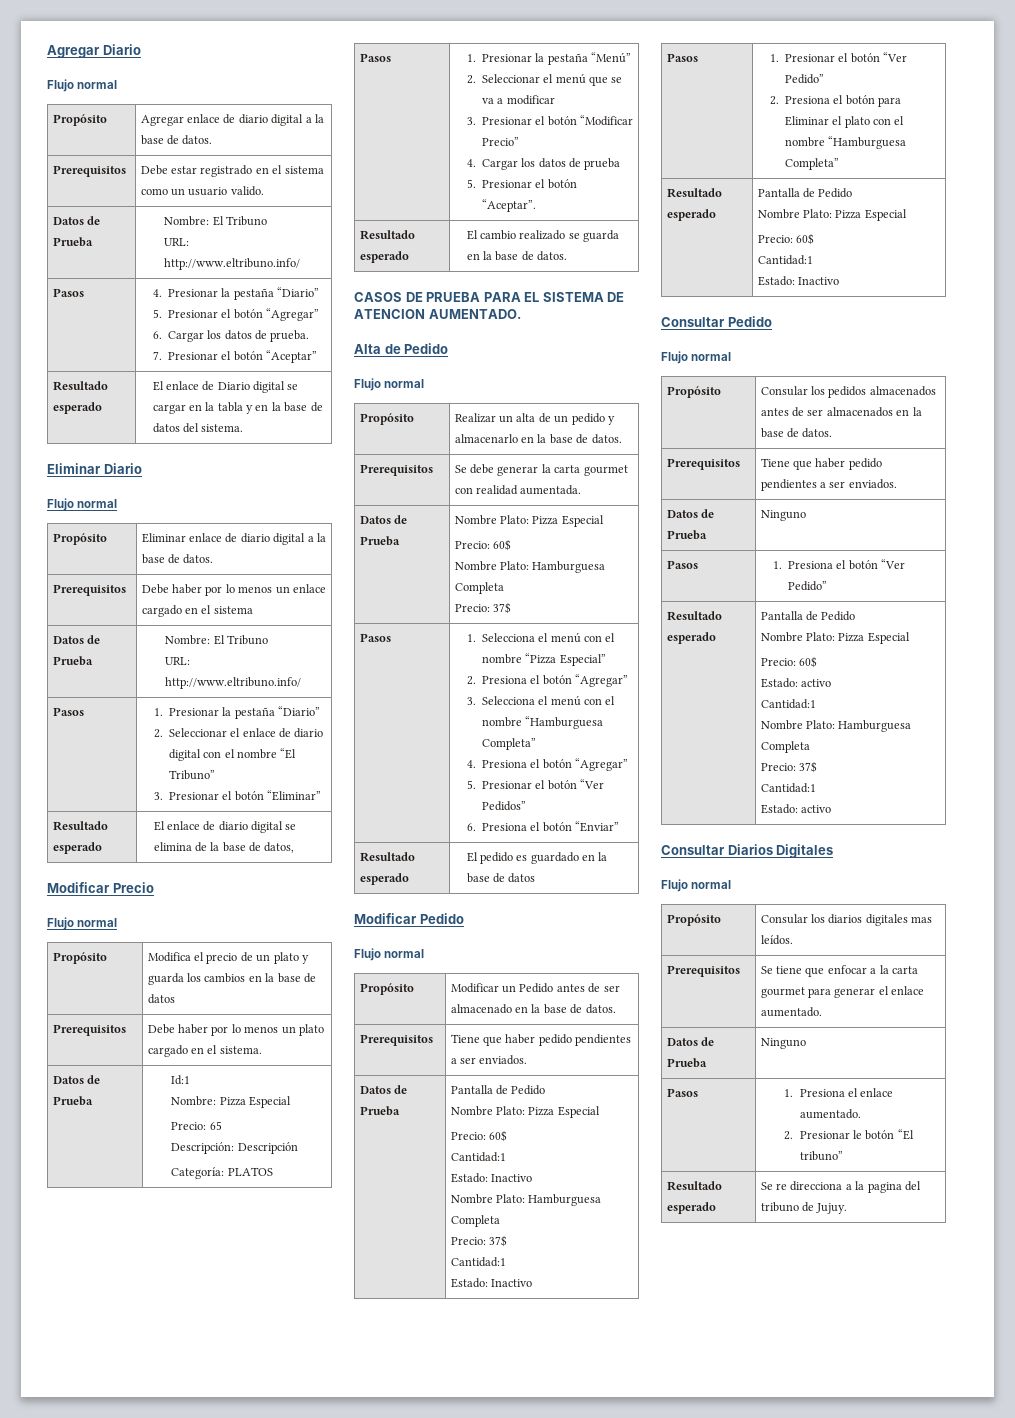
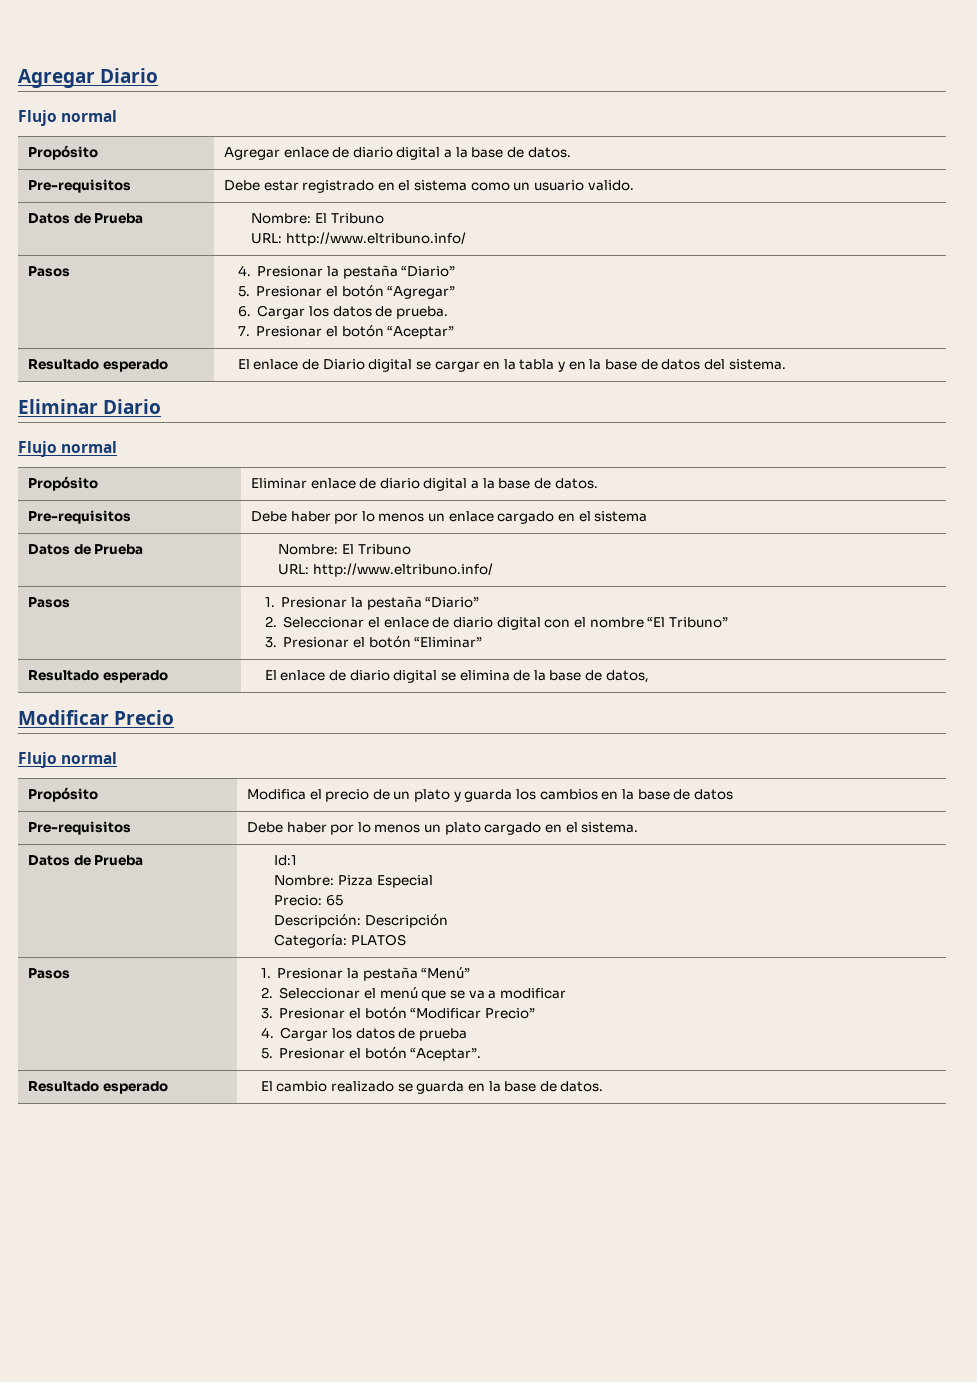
[52,165,126,177] Prerequisitos -> [27,179,131,193] Pre-requisitos
[52,584,126,596] Prerequisitos -> [27,510,131,524] Pre-requisitos
[52,1024,126,1036] Prerequisitos -> [27,821,131,835] Pre-requisitos
[354,292,625,302] [354,309,521,319] [354,343,449,354] [354,378,425,391] [359,413,414,425] [454,413,615,425] [454,434,622,444] [359,464,433,476] [454,464,628,476] [454,485,582,495] [359,515,408,524] [359,536,400,546] [454,515,604,527] [454,539,512,551] [454,561,606,573] [454,582,504,594] [454,602,512,614] [359,633,391,642] [466,632,616,643] [481,653,606,666] [466,674,628,687] [466,695,616,706] [481,716,604,729] [481,738,536,750] [466,758,628,771] [466,779,604,790] [481,801,526,811] [466,821,619,832] [359,852,415,862] [359,873,409,885] [466,852,608,864] [466,873,536,883] [354,913,464,924] [354,948,425,961] [359,983,414,995] [450,983,620,993] [450,1004,616,1014] [359,1034,433,1046] [450,1034,632,1046] [450,1055,528,1065] [359,1085,408,1094] [359,1106,400,1116] [450,1085,546,1095] [450,1106,600,1118] [450,1130,508,1142] [450,1152,506,1162] [450,1173,533,1183] [450,1194,602,1206] [450,1215,500,1227] [450,1235,508,1247] [450,1257,506,1267] [450,1278,533,1288] [666,53,698,62] [769,52,907,63] [784,74,824,84] [769,95,901,107] [784,116,905,128] [784,136,907,149] [784,158,839,170] [666,188,722,198] [666,209,716,221] [757,188,853,198] [757,209,907,221] [757,233,815,245] [757,255,813,265] [757,276,840,286] [661,316,772,327] [661,351,732,364] [666,386,721,398] [760,386,936,398] [760,407,922,417] [760,428,833,438] [666,458,740,470] [760,458,882,470] [760,479,897,491] [666,509,715,518] [666,530,707,540] [760,510,806,521] [666,560,698,569] [772,559,905,570] [787,581,827,591] [666,611,722,621] [666,632,716,644] [760,611,856,621] [760,632,910,644] [760,656,818,668] [760,678,832,688] [760,699,816,709] [760,720,912,732] [760,741,810,753] [760,761,818,773] [760,783,816,793] [760,804,832,814] [661,844,834,858] [661,879,732,892] [666,914,721,926] [760,914,933,926] [760,935,793,945] [666,965,740,977] [760,965,918,977] [760,986,925,998] [760,1007,822,1017] [666,1037,715,1046] [666,1058,707,1068] [760,1038,806,1049] [666,1088,698,1097] [784,1088,894,1097] [799,1109,861,1119] [784,1129,914,1140] [799,1151,843,1161] [666,1181,722,1191] [666,1202,716,1214] [760,1181,921,1193] [760,1202,848,1214] // CASOS DE PRUEBA PARA EL SISTEMA DE ATENCION AUMENTADO. // Alta de Pedido // Flujo normal // Propósito | Realizar un alta de un pedido y almacenarlo en la base de datos. // Prerequisitos | Se debe generar la carta gourmet con realidad aumentada. // Datos de Prueba | Nombre Plato: Pizza Especial // Precio: 60$ // Nombre Plato: Hamburguesa Completa // Precio: 37$ // Pasos | 1. Selecciona el menú con el nombre “Pizza Especial” // 2. Presiona el botón “Agregar” // 3. Selecciona el menú con el nombre “Hamburguesa Completa” // 4. Presiona el botón “Agregar” // 5. Presionar el botón “Ver Pedidos” // 6. Presiona el botón “Enviar” // Resultado esperado | El pedido es guardado en la base de datos // Modificar Pedido // Flujo normal // Propósito | Modificar un Pedido antes de ser almacenado en la base de datos. // Prerequisitos | Tiene que haber pedido pendientes a ser enviados. // Datos de Prueba | Pantalla de Pedido // Nombre Plato: Pizza Especial // Precio: 60$ // Cantidad:1 // Estado: Inactivo // Nombre Plato: Hamburguesa Completa // Precio: 37$ // Cantidad:1 // Estado: Inactivo // Pasos | 1. Presionar el botón “Ver Pedido” // 2. Presiona el botón para Eliminar el plato con el nombre “Hamburguesa Completa” // Resultado esperado | Pantalla de Pedido // Nombre Plato: Pizza Especial // Precio: 60$ // Cantidad:1 // Estado: Inactivo // Consultar Pedido // Flujo normal // Propósito | Consular los pedidos almacenados antes de ser almacenados en la base de datos. // Prerequisitos | Tiene que haber pedido pendientes a ser enviados. // Datos de Prueba | Ninguno // Pasos | 1. Presiona el botón “Ver Pedido” // Resultado esperado | Pantalla de Pedido // Nombre Plato: Pizza Especial // Precio: 60$ // Estado: activo // Cantidad:1 // Nombre Plato: Hamburguesa Completa // Precio: 37$ // Cantidad:1 // Estado: activo // Consultar Diarios Digitales // Flujo normal // Propósito | Consular los diarios digitales mas leídos. // Prerequisitos | Se tiene que enfocar a la carta gourmet para generar el enlace aumentado. // Datos de Prueba | Ninguno // Pasos | 1. Presiona el enlace aumentado. // 2. Presionar le botón “El tribuno” // Resultado esperado | Se re direcciona a la pagina del tribuno de Jujuy. -> (604, 1086) none

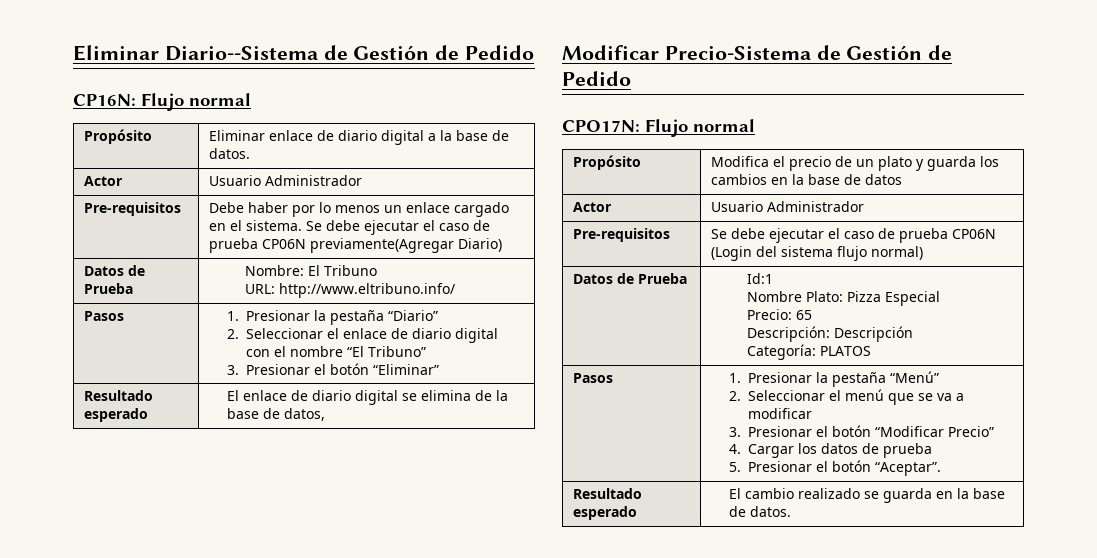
[18,68,159,88] [18,110,118,126] [27,145,98,160] [223,147,571,160] [27,179,131,193] [223,180,634,193] [27,213,144,224] [251,213,384,224] [251,232,467,246] [27,266,70,277] [237,265,456,279] [237,285,456,299] [237,305,449,319] [237,325,455,339] [27,359,168,372] [237,359,786,372] [18,399,162,414] Agregar Diario // Flujo normal // Propósito | Agregar enlace de diario digital a la base de datos. // Pre-requisitos | Debe estar registrado en el sistema como un usuario valido. // Datos de Prueba | Nombre: El Tribuno // URL: http://www.eltribuno.info/ // Pasos | 4. Presionar la pestaña “Diario” // 5. Presionar el botón “Agregar” // 6. Cargar los datos de prueba. // 7. Presionar el botón “Aceptar” // Resultado esperado | El enlace de Diario digital se cargar en la tabla y en la base de datos del sistema. // Eliminar Diario // -> [73,45,535,61] [73,94,136,106] Eliminar Diario--Sistema de Gestión de Pedido // CP16N:
(598, 483) none -> [83,176,123,186] [208,175,362,186] // Actor | Usuario Administrador
[594,511,648,522] sistema -> [245,220,490,235] [208,238,502,253] sistema. Se debe ejecutar el caso de prueba CP06N previamente(Agregar Diario)
[114,710,175,725] Precio // -> [664,45,953,60] [562,71,631,86] [562,120,640,132] Precio-Sistema de Gestión de Pedido // CPO17N:
[27,821,131,835] [246,822,639,835] Pre-requisitos | Debe haber por lo menos un plato cargado en el sistema. -> [572,202,612,212] [710,201,864,212] [572,228,670,242] [710,228,996,243] [710,246,923,261] Actor | Usuario Administrador // Pre-requisitos | Se debe ejecutar el caso de prueba CP06N (Login del sistema flujo normal)
[274,875,335,886] Nombre: -> [747,291,844,302] Nombre Plato:

